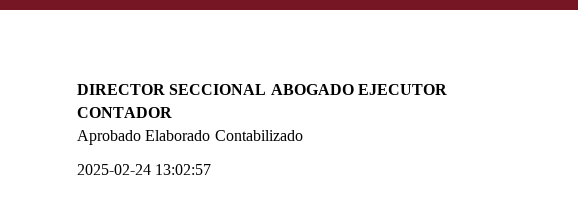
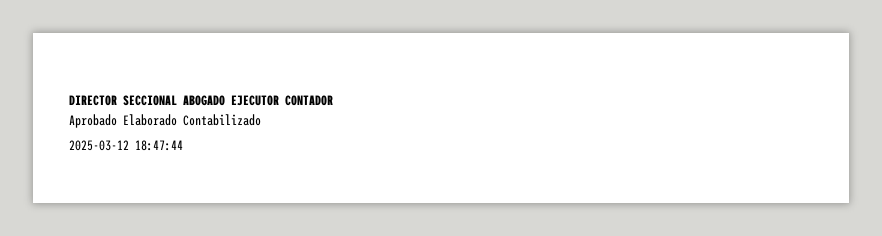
[77,164,212,175] 2025-02-24 13:02:57 -> [69,140,183,151] 2025-03-12 18:47:44

